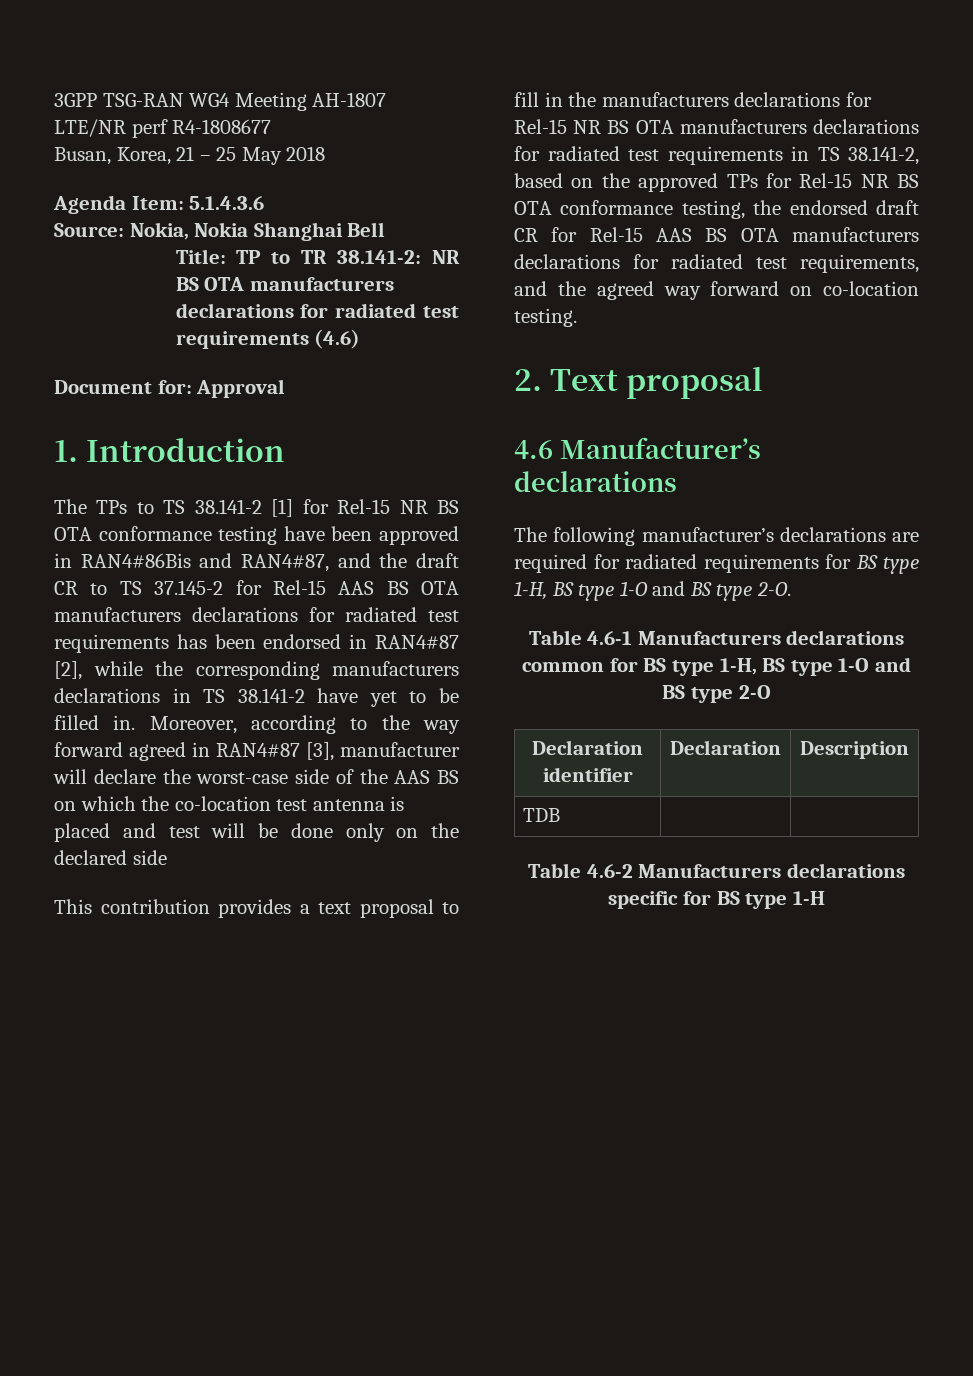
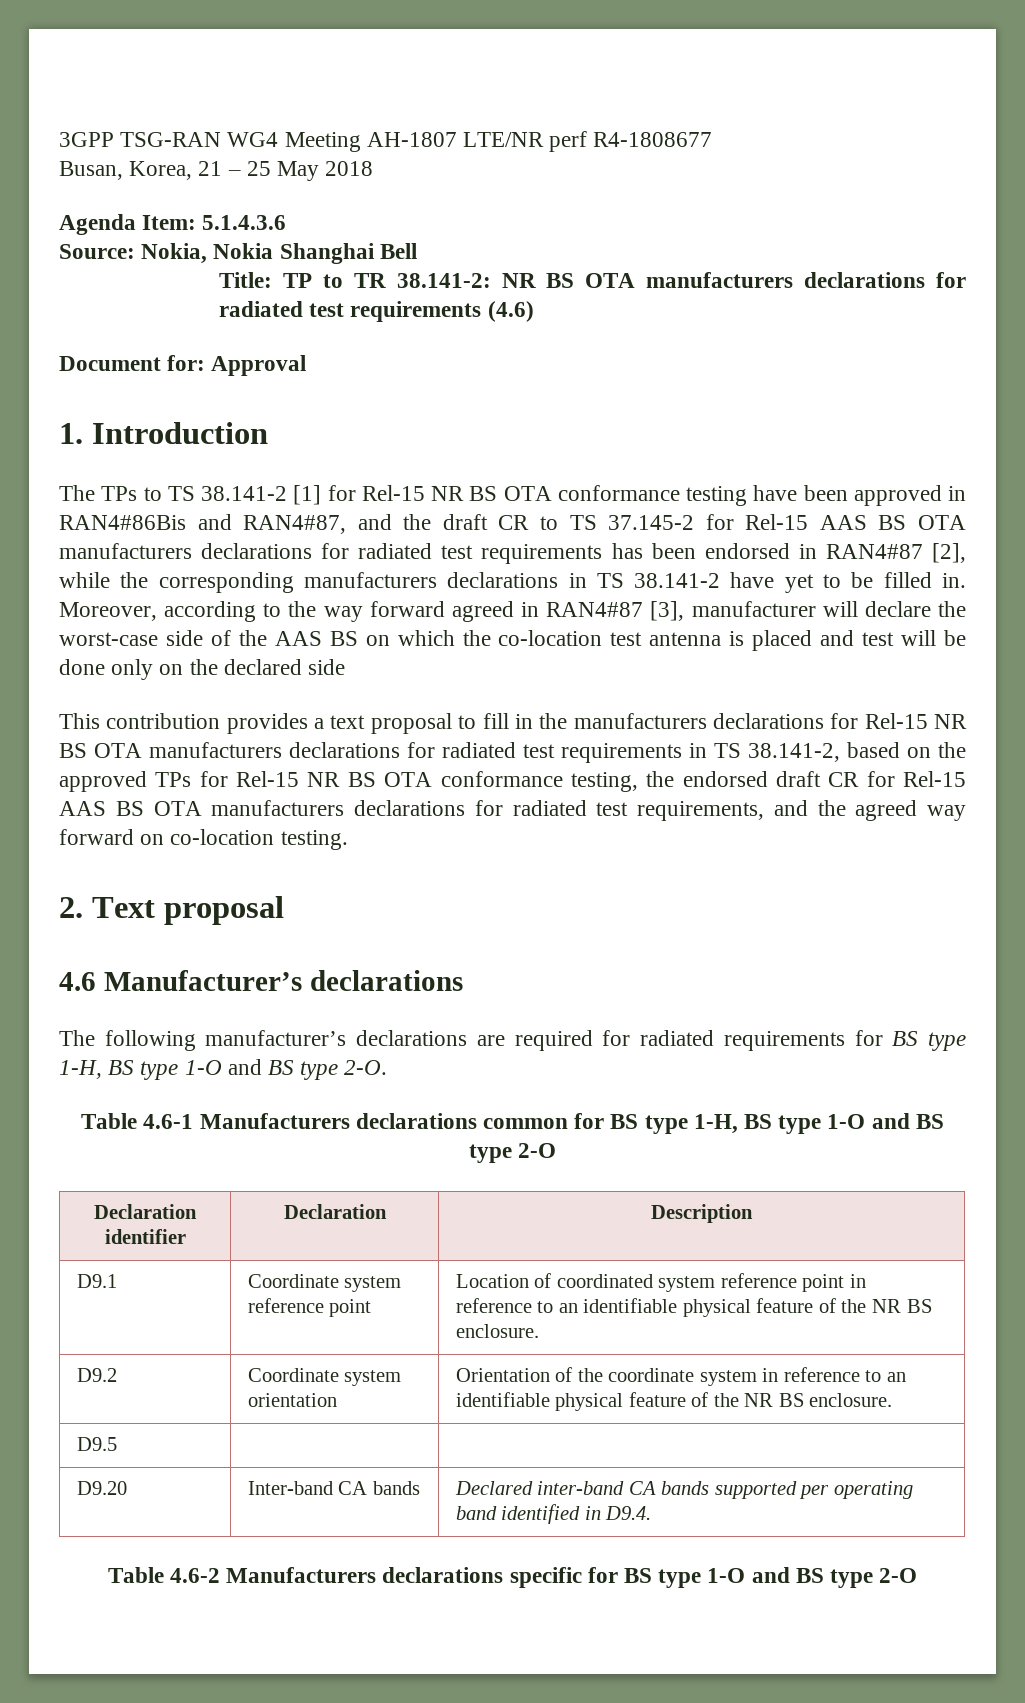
[522,808,560,822] TDB | | -> [76,1274,117,1288] [247,1274,402,1292] [247,1298,372,1317] [455,1273,866,1292] [455,1298,932,1317] [455,1324,539,1338] [76,1368,117,1382] [247,1368,402,1386] [247,1393,337,1407] [455,1367,906,1386] [455,1392,893,1411] [76,1437,117,1451] [76,1481,127,1495] [247,1481,420,1495] [454,1481,913,1499] [455,1504,652,1524] D9.1 | Coordinate system reference point | Location of coordinated system reference point in reference to an identifiable physical feature of the NR BS enclosure. // D9.2 | Coordinate system orientation | Orientation of the coordinate system in reference to an identifiable physical feature of the NR BS enclosure. // D9.5 | | // D9.20 | Inter-band CA bands | Declared inter-band CA bands supported per operating band identified in D9.4.
[792,891,825,905] 1-H -> [707,1567,918,1588] 1-O and BS type 2-O

